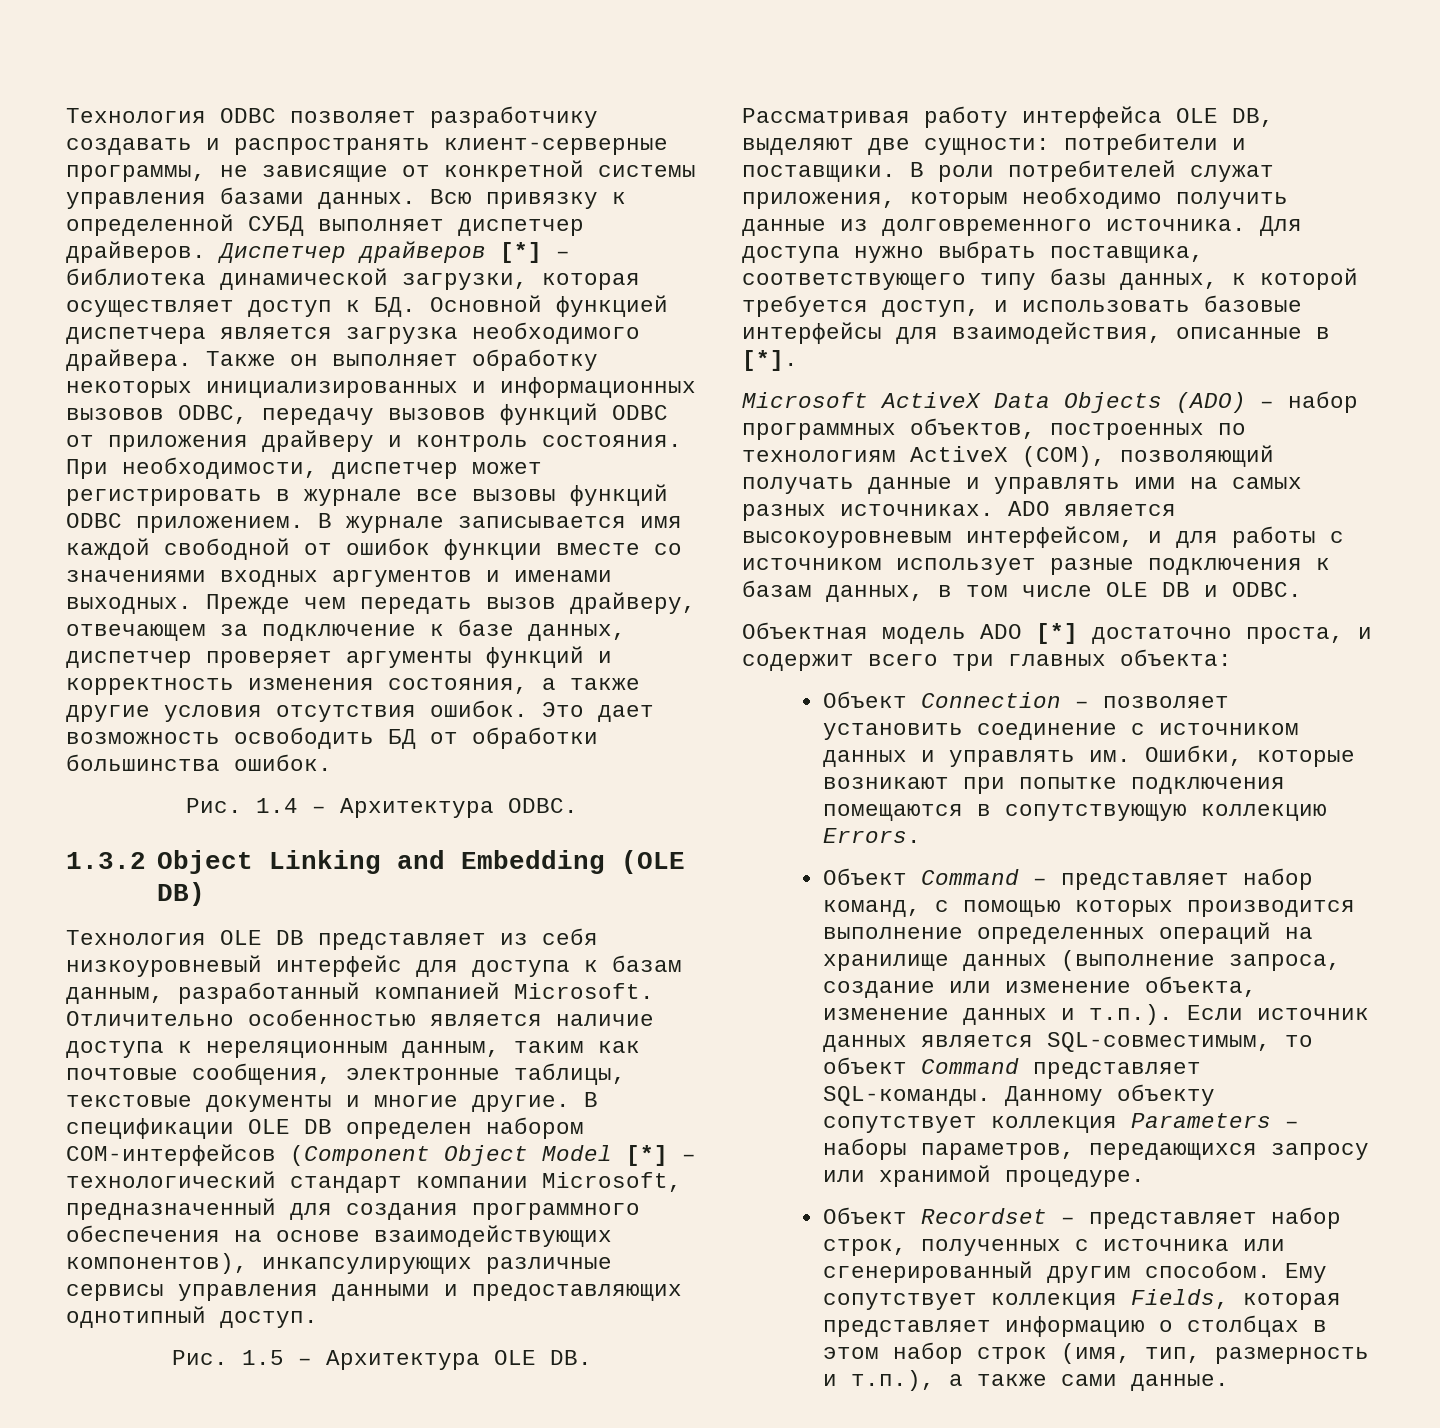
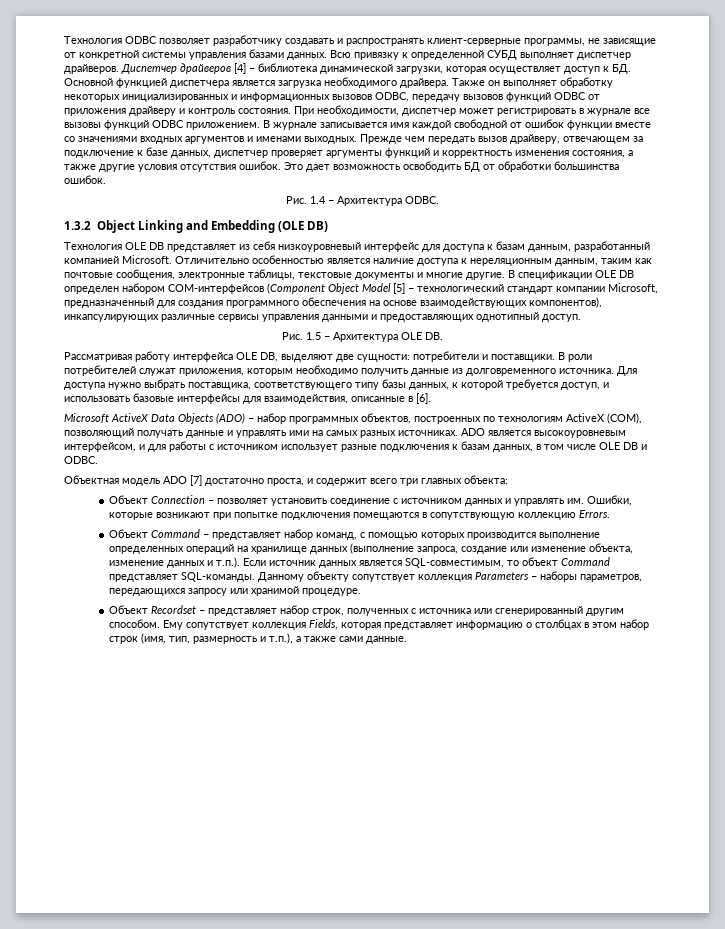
[500,242,542,263] [*] -> [234,63,246,74] [4]
[626,1145,668,1166] [*] -> [393,283,405,294] [5]
[742,350,798,371] [*]. -> [416,393,431,404] [6].
[1036,623,1078,644] [*] -> [190,475,202,486] [7]

